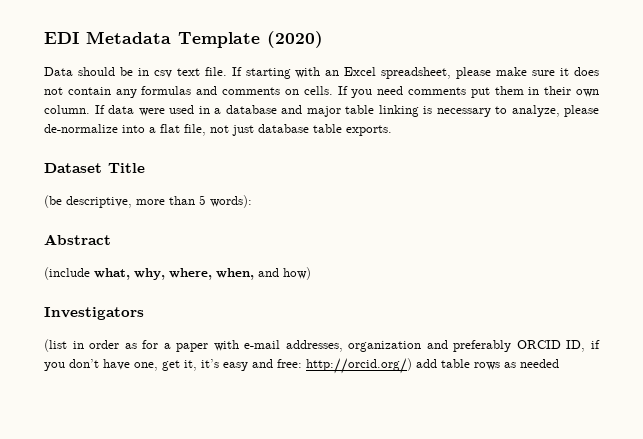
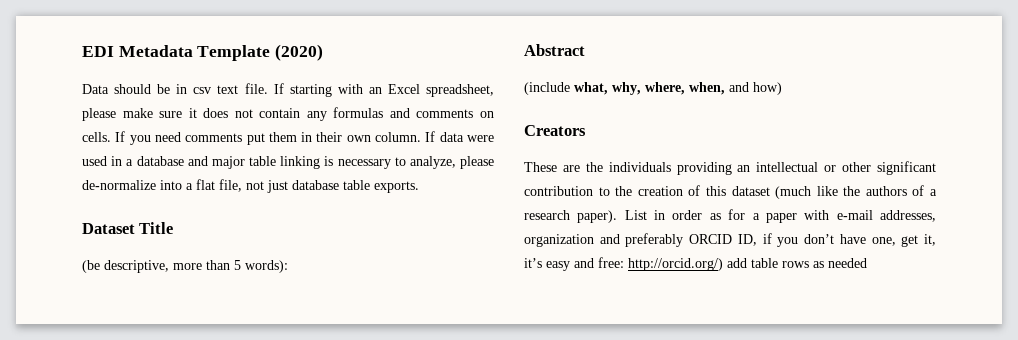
[44,307,144,320] [44,339,67,352] Investigators // (list -> [524,125,586,136] [524,161,936,175] [524,185,937,199] [524,210,647,223] Creators // These are the individuals providing an intellectual or other significant contribution to the creation of this dataset (much like the authors of a research paper). List

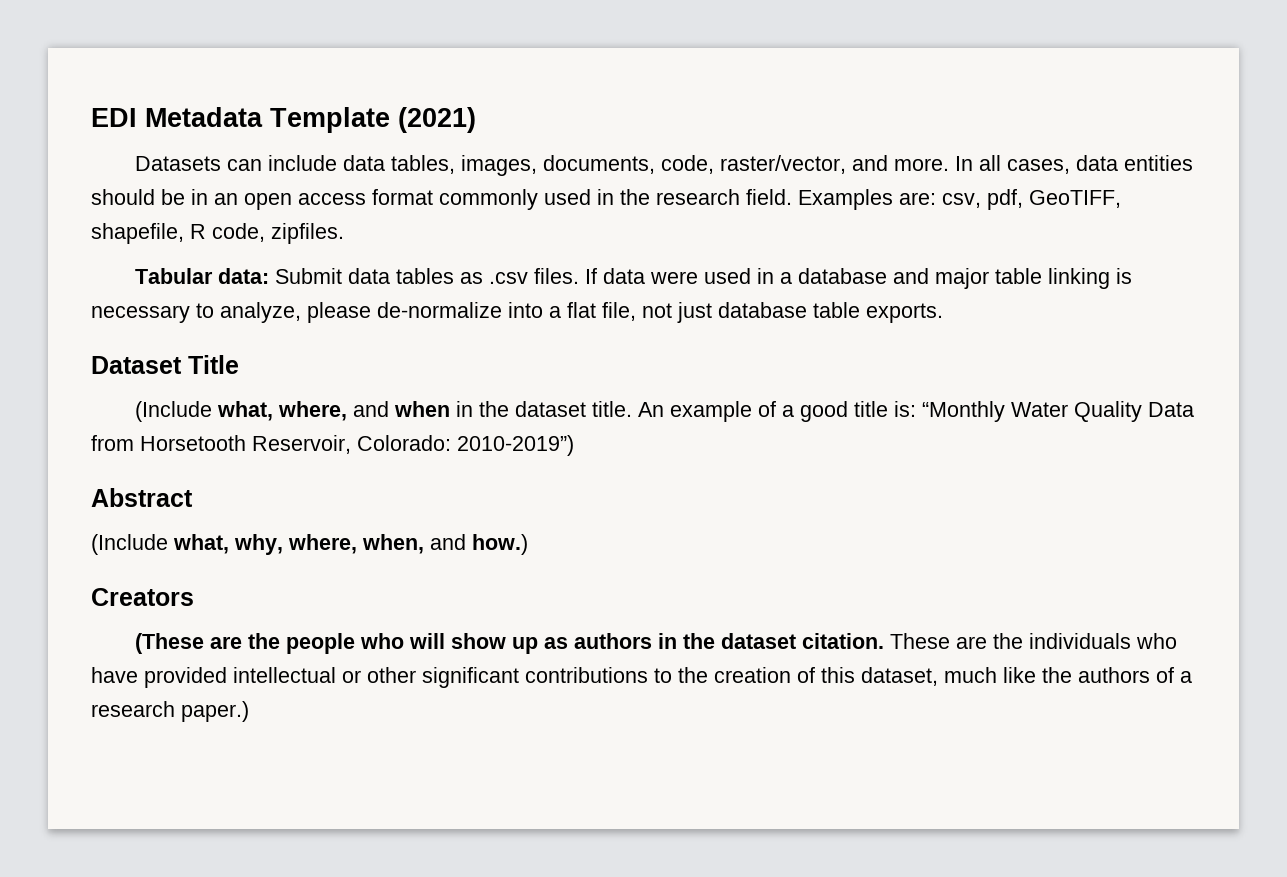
[275,44,324,61] [82,83,494,97] [82,107,494,121] [82,131,422,145] (2020) // Data should be in csv text file. If starting with an Excel spreadsheet, please make sure it does not contain any formulas and comments on cells. If you need comments put them in their own column. -> [398,107,476,133] [134,155,1193,176] [91,189,1121,210] [91,223,344,244] [134,268,579,284] (2021) // Datasets can include data tables, images, documents, code, raster/vector, and more. In all cases, data entities should be in an open access format commonly used in the research field. Examples are: csv, pdf, GeoTIFF, shapefile, R code, zipfiles. // Tabular data: Submit data tables as .csv files.
[82,260,288,273] (be descriptive, more than 5 words): -> [134,401,1194,422] [91,435,574,456] (Include what, where, and when in the dataset title. An example of a good title is: “Monthly Water Quality Data from Horsetooth Reservoir, Colorado: 2010-2019”)
[524,82,570,95] (include -> [91,534,168,555] (Include
[753,82,782,95] how) -> [472,534,528,555] how.)
(586, 130) none -> [134,633,884,654] (These are the people who will show up as authors in the dataset citation.
[676,162,751,175] providing an -> [1135,633,1177,649] [91,667,227,688] who have provided
[524,186,593,196] contribution -> [525,667,648,683] contributions
[731,186,812,199] dataset (much -> [861,667,997,686] dataset, much
[577,209,937,223] [524,233,937,247] [524,257,867,271] paper). List in order as for a paper with e-mail addresses, organization and preferably ORCID ID, if you don’t have one, get it, it’s easy and free: http://orcid.org/) add table rows as needed -> [181,701,249,722] paper.)

